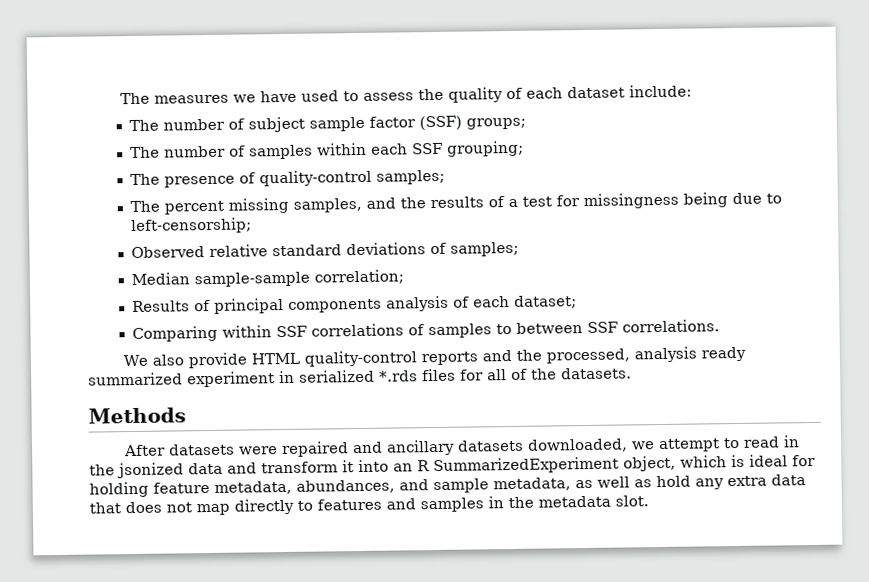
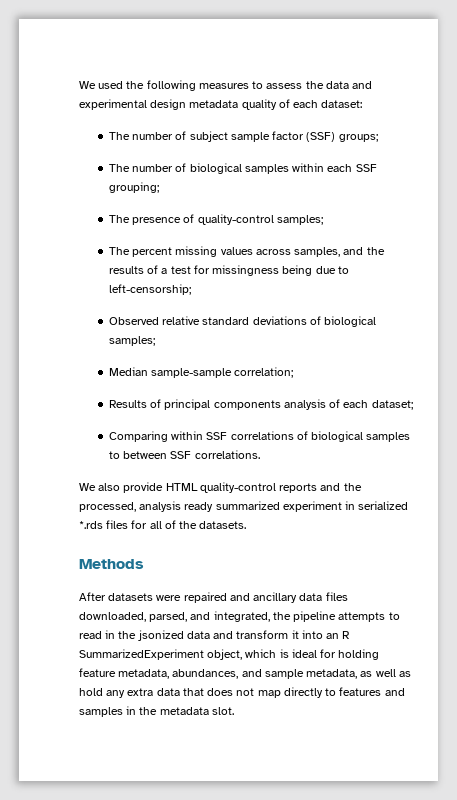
[119,88,444,105] The measures we have used to assess the -> [79,80,373,91] [79,99,239,110] We used the following measures to assess the data and experimental design metadata
[566,84,692,99] dataset include: -> [321,100,363,108] dataset:
(247, 151) none -> [189,163,242,174] biological
(290, 205) none -> [220,247,291,255] values across
(448, 248) none -> [324,316,377,327] biological
(426, 330) none -> [311,431,364,442] biological
[456,438,720,453] datasets downloaded, we attempt -> [299,592,348,601] [79,611,386,622] data files downloaded, parsed, and integrated, the pipeline attempts

